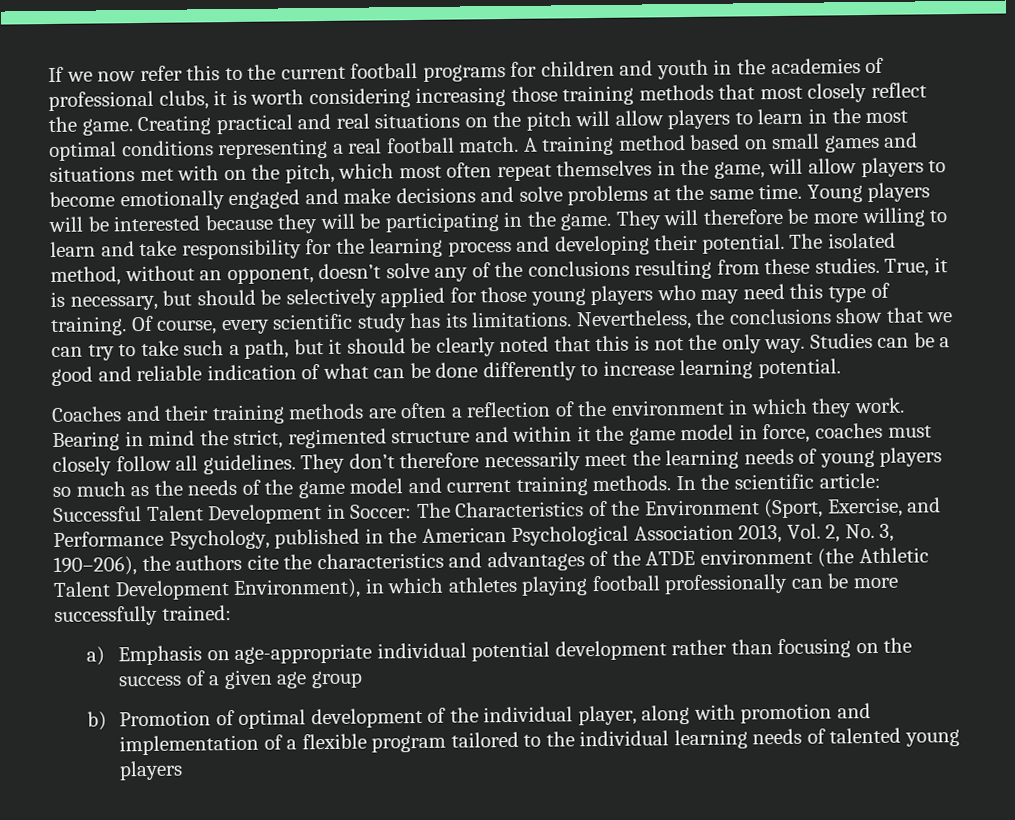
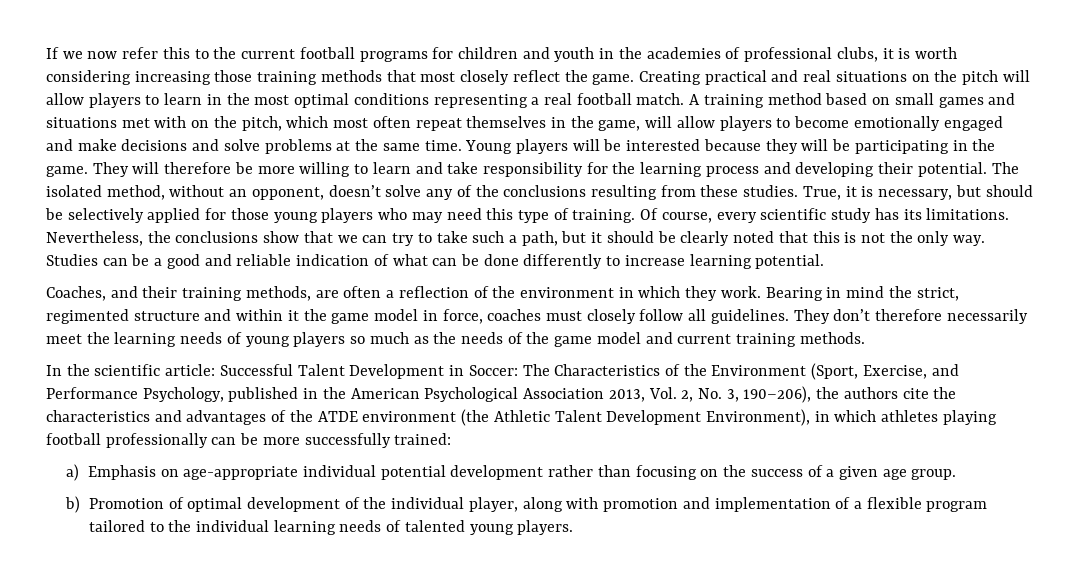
[51,406,122,423] Coaches -> [46,286,106,301] Coaches,
[288,403,365,420] methods -> [245,286,311,301] methods,
(672, 483) none -> (865, 338) //
[310,670,363,689] group -> [911,469,957,480] group.
[119,760,184,781] players -> [517,520,574,535] players.

